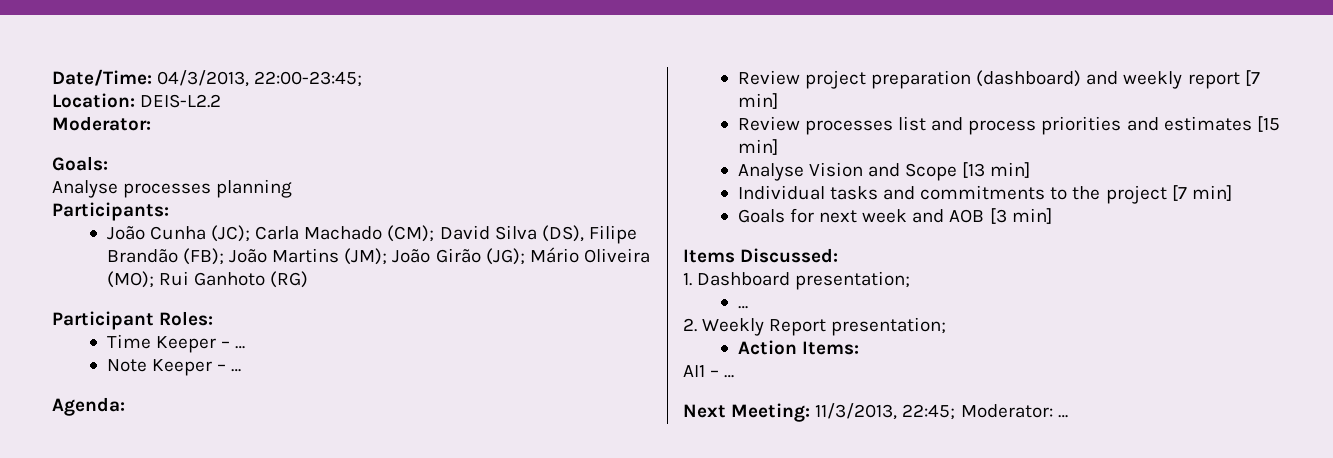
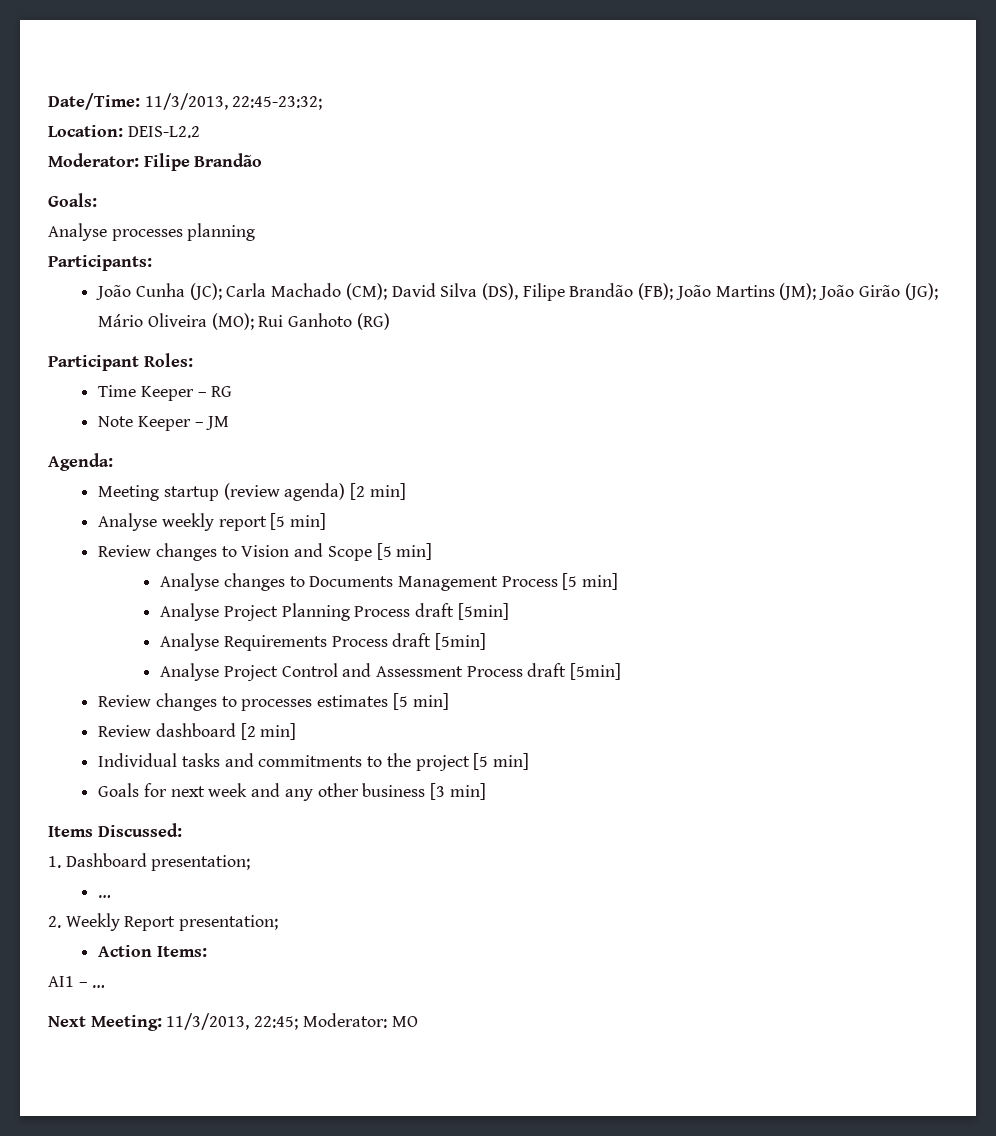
[157,70,363,87] 04/3/2013, 22:00-23:45; -> [144,93,323,110] 11/3/2013, 22:45-23:32;
(151, 123) none -> [143,153,263,171] Filipe Brandão
[235,346,246,349] … -> [211,386,233,397] RG
[231,369,242,372] … -> [206,416,230,430] JM
[737,70,1119,89] Review project preparation (dashboard) and -> [98,483,406,501] [98,513,158,531] Meeting startup (review agenda) [2 min] // Analyse
[1244,70,1260,86] [737,93,778,109] [737,116,1280,135] [737,139,778,155] [737,162,986,181] [7 min] // Review processes list and process priorities and estimates [15 min] // Analyse Vision and Scope [13 -> [270,513,327,530] [98,543,433,561] [160,573,619,591] [160,603,509,621] [160,633,486,651] [160,663,622,681] [98,693,449,711] [98,723,256,740] [5 min] // Review changes to Vision and Scope [5 min] // Analyse changes to Documents Management Process [5 min] // Analyse Project Planning Process draft [5min] // Analyse Requirements Process draft [5min] // Analyse Project Control and Assessment Process draft [5min] // Review changes to processes estimates [5 min] // Review dashboard [2
[1171,185,1187,201] [7 -> [473,753,489,770] [5
[949,209,985,223] AOB -> [284,783,426,801] any other business
[1057,415,1068,418] … -> [391,1016,418,1027] MO

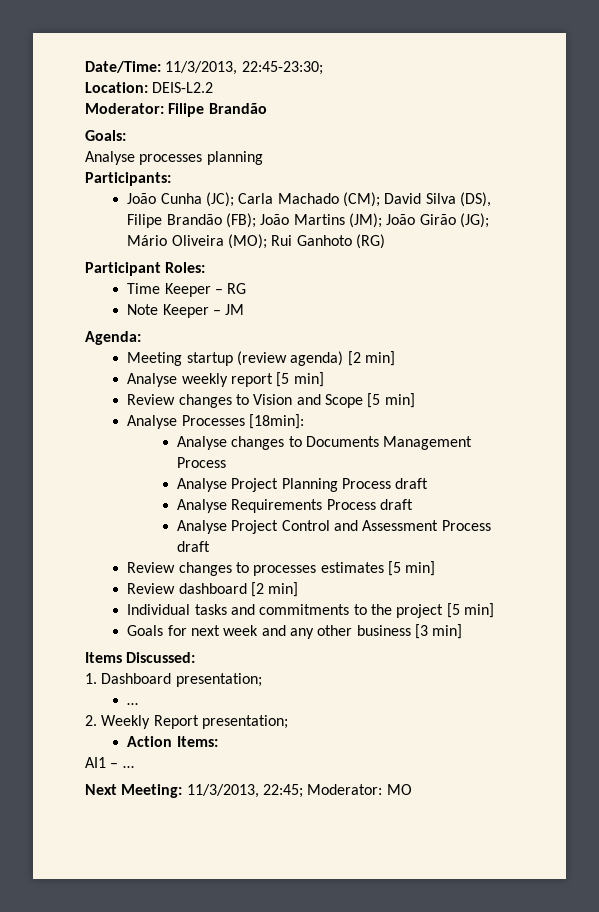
[232,96,323,110] 22:45-23:32; -> [241,61,323,75] 22:45-23:30;
(433, 551) none -> [127,414,305,429] // Analyse Processes [18min]:
[562,573,619,590] [5 min] -> (227, 462) none
[457,603,509,620] [5min] -> (429, 483) none
[434,633,486,650] [5min] -> (414, 504) none
[570,663,622,680] [5min] -> (211, 546) none

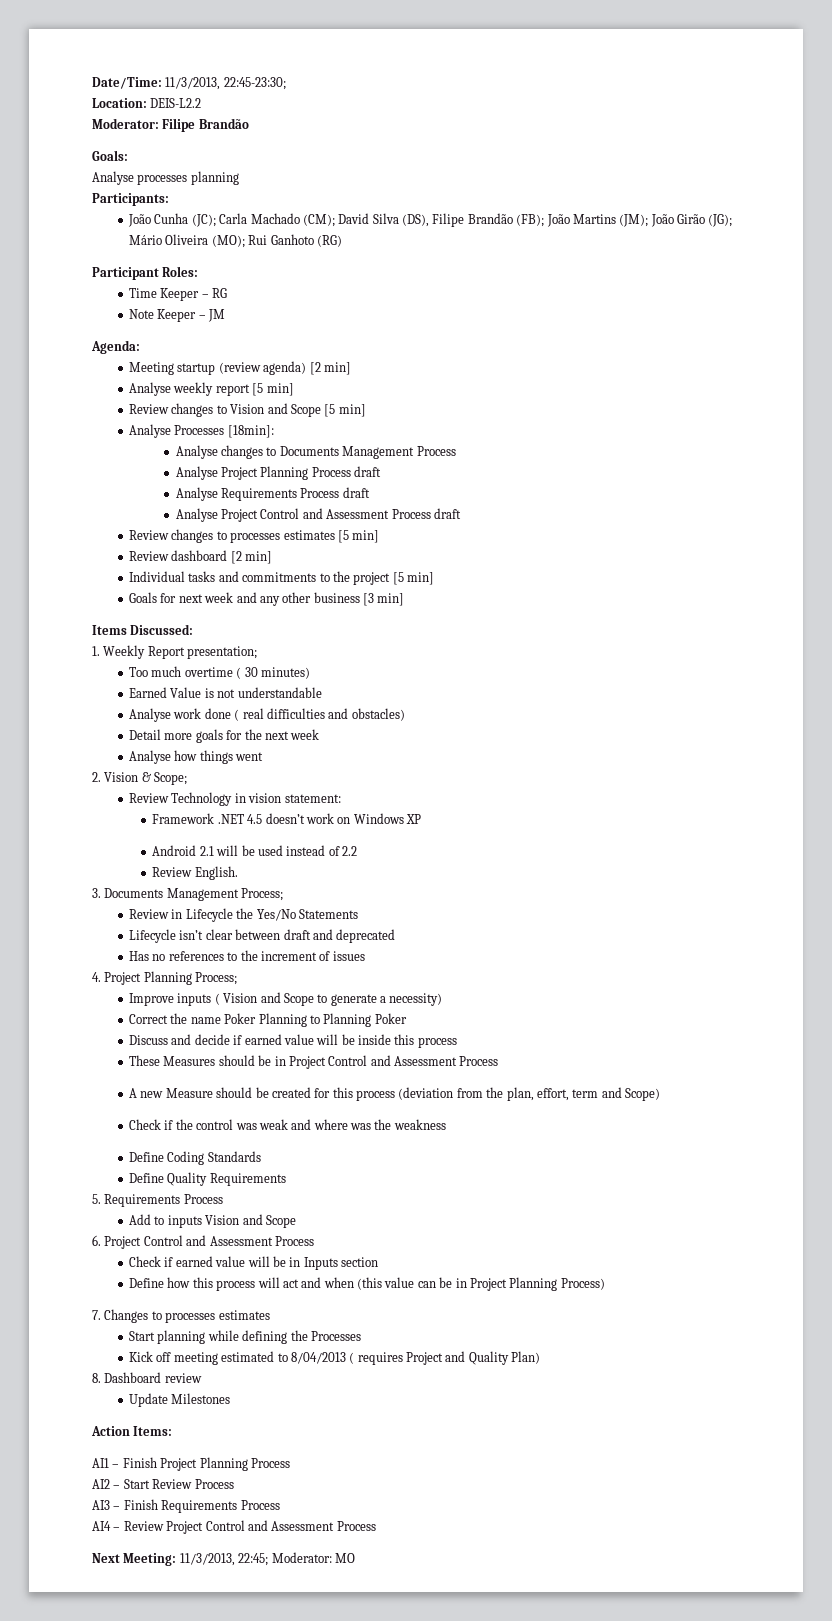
[101,673,262,687] [127,703,139,705] [85,715,97,726] Dashboard presentation; // … // 2. -> (100, 651) none
[127,736,218,747] [85,757,134,768] Action Items: // AI1 – … -> [129,666,310,679] [129,687,322,698] [129,708,405,722] [129,729,320,743] [129,750,264,764] [92,772,188,785] [129,792,341,806] [152,813,422,824] [152,845,358,856] [152,866,238,880] [92,888,284,901] [129,908,358,922] [129,929,396,943] [129,950,365,961] [92,971,238,985] [129,992,443,1006] [129,1013,407,1027] [129,1034,457,1048] [129,1055,499,1069] [129,1087,661,1101] [129,1119,446,1130] [129,1151,261,1165] [129,1172,286,1186] [92,1194,223,1207] [129,1214,296,1228] [92,1235,314,1249] [129,1256,379,1270] [129,1277,605,1291] [92,1309,270,1323] [129,1330,361,1344] [129,1351,541,1365] [92,1372,202,1383] [129,1393,231,1407] [91,1426,173,1436] [92,1457,290,1471] [92,1479,234,1489] [92,1499,280,1513] [92,1520,376,1534] Too much overtime ( 30 minutes) // Earned Value is not understandable // Analyse work done ( real difficulties and obstacles) // Detail more goals for the next week // Analyse how things went // 2. Vision & Scope; // Review Technology in vision statement: // Framework .NET 4.5 doesn’t work on Windows XP // Android 2.1 will be used instead of 2.2 // Review English. // 3. Documents Management Process; // Review in Lifecycle the Yes/No Statements // Lifecycle isn’t clear between draft and deprecated // Has no references to the increment of issues // 4. Project Planning Process; // Improve inputs ( Vision and Scope to generate a necessity) // Correct the name Poker Planning to Planning Poker // Discuss and decide if earned value will be inside this process // These Measures should be in Project Control and Assessment Process // A new Measure should be created for this process (deviation from the plan, effort, term and Scope) // Check if the control was weak and where was the weakness // Define Coding Standards // Define Quality Requirements // 5. Requirements Process // Add to inputs Vision and Scope // 6. Project Control and Assessment Process // Check if earned value will be in Inputs section // Define how this process will act and when (this value can be in Project Planning Process) // 7. Changes to processes estimates // Start planning while defining the Processes // Kick off meeting estimated to 8/04/2013 ( requires Project and Quality Plan) // 8. Dashboard review // Update Milestones // Action Items: // AI1 – Finish Project Planning Process // AI2 – Start Review Process // AI3 – Finish Requirements Process // AI4 – Review Project Control and Assessment Process

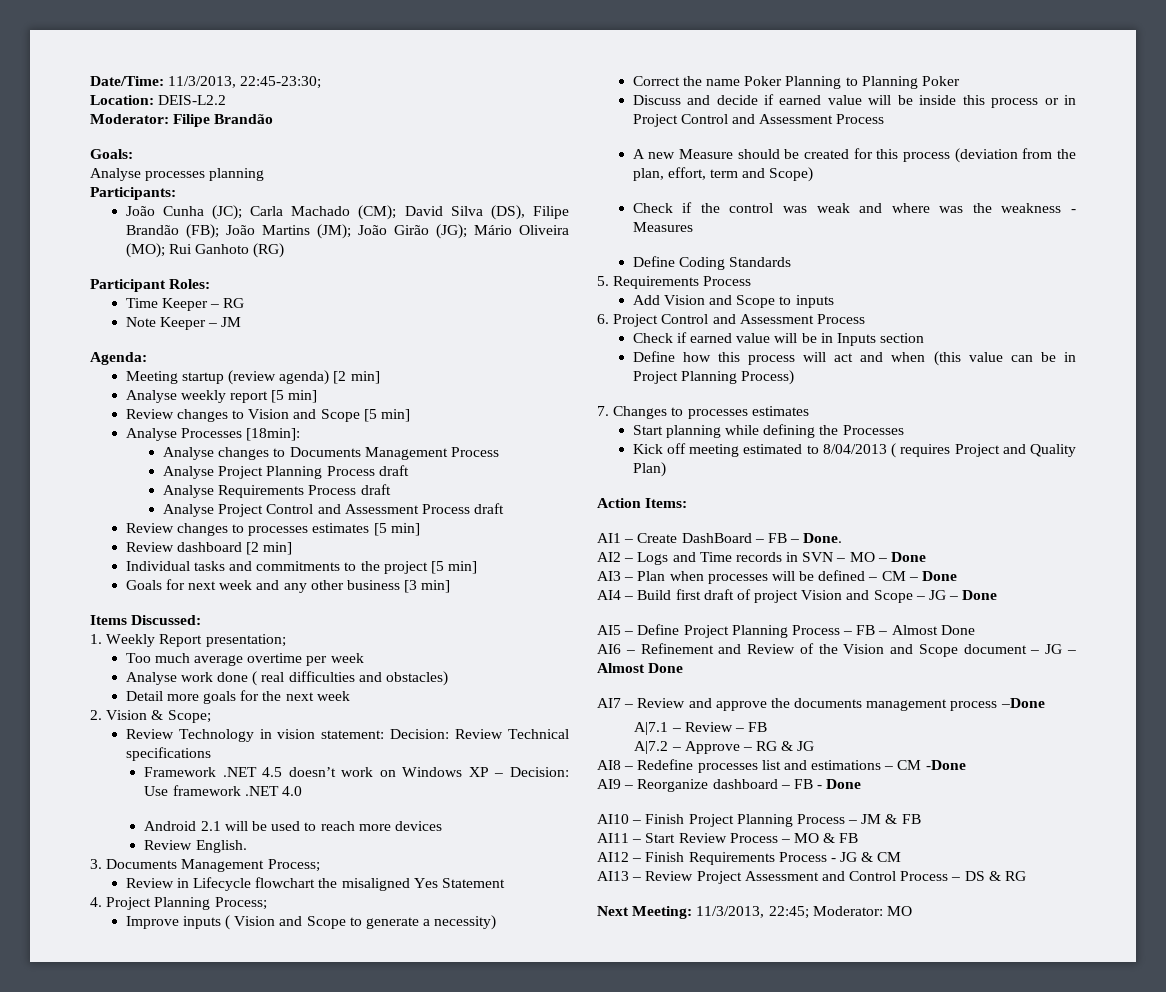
[184,667,310,679] [129,687,322,698] overtime ( 30 minutes) // Earned Value is not understandable -> [194,653,364,666] average overtime per week
[129,750,264,764] // Analyse how things went -> (350, 696) none
(341, 798) none -> [390,729,569,739] [125,747,211,761] Decision: Review Technical specifications
(422, 819) none -> [494,767,569,777] [144,785,302,796] – Decision: Use framework .NET 4.0
[286,845,358,856] instead of 2.2 -> [304,821,442,831] to reach more devices
[236,908,358,921] [129,929,396,943] [129,950,365,961] the Yes/No Statements // Lifecycle isn’t clear between draft and deprecated // Has no references to the increment of issues -> [255,877,506,891] flowchart the misaligned Yes Statement
[129,1055,272,1066] // These Measures should be -> [1044,98,1059,105] or
(446, 1124) none -> [1071,209,1076,213] [632,222,693,232] - Measures
[129,1172,286,1186] // Define Quality Requirements -> (792, 262) none
[154,1214,296,1228] to inputs Vision and Scope -> [663,295,834,308] Vision and Scope to inputs
[92,1372,202,1383] [129,1393,231,1407] // 8. Dashboard review // Update Milestones -> (666, 469) none
(120, 1466) none -> [637,533,843,543] [597,552,927,565] [597,570,958,584] [597,589,998,603] [597,624,975,638] [597,643,1076,657] [597,663,684,673] [597,698,1045,711] [634,722,768,735] [634,741,815,754] [597,759,966,773] [597,779,862,792] [597,814,642,824] Create DashBoard – FB – Done. // AI2 – Logs and Time records in SVN – MO – Done // AI3 – Plan when processes will be defined – CM – Done // AI4 – Build first draft of project Vision and Scope – JG – Done // AI5 – Define Project Planning Process – FB – Almost Done // AI6 – Refinement and Review of the Vision and Scope document – JG – Almost Done // AI7 – Review and approve the documents management process –Done // A|7.1 – Review – FB // A|7.2 – Approve – RG & JG // AI8 – Redefine processes list and estimations – CM -Done // AI9 – Reorganize dashboard – FB - Done // AI10 –
[92,1479,110,1489] // AI2 -> [848,814,921,824] [597,833,629,843] – JM & FB // AI11
[92,1500,110,1510] // AI3 -> [780,833,859,843] [597,852,629,862] – MO & FB // AI12
[92,1520,376,1534] // AI4 – Review Project Control and Assessment Process -> [830,852,902,862] [597,871,1027,884] - JG & CM // AI13 – Review Project Assessment and Control Process – DS & RG

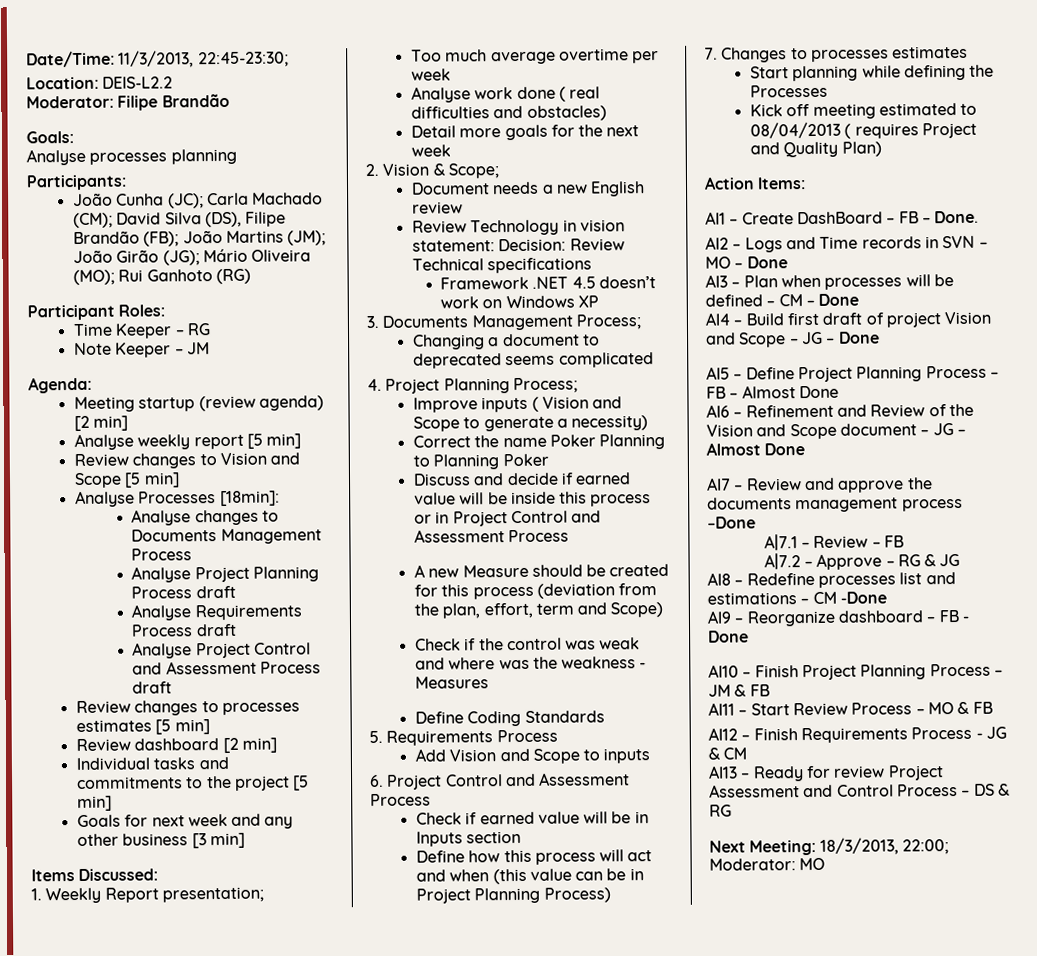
(211, 716) none -> [410,181,646,197] [411,201,463,214] // Document needs a new English review
[494,767,569,777] [144,785,302,796] [144,821,442,831] [144,840,247,853] [90,859,320,872] [125,877,506,891] – Decision: Use framework .NET 4.0 // Android 2.1 will be used to reach more devices // Review English. // 3. Documents Management Process; // Review in Lifecycle flowchart the misaligned Yes Statement -> [366,314,641,331] [412,333,600,350] [412,352,654,369] // 3. Documents Management Process; // Changing a document to deprecated seems complicated
[822,444,887,454] 8/04/2013 -> [749,121,841,139] 08/04/2013
[645,871,694,881] Review -> [752,765,886,782] Ready for review
[696,906,809,919] 11/3/2013, 22:45; -> [819,837,949,855] 18/3/2013, 22:00;

